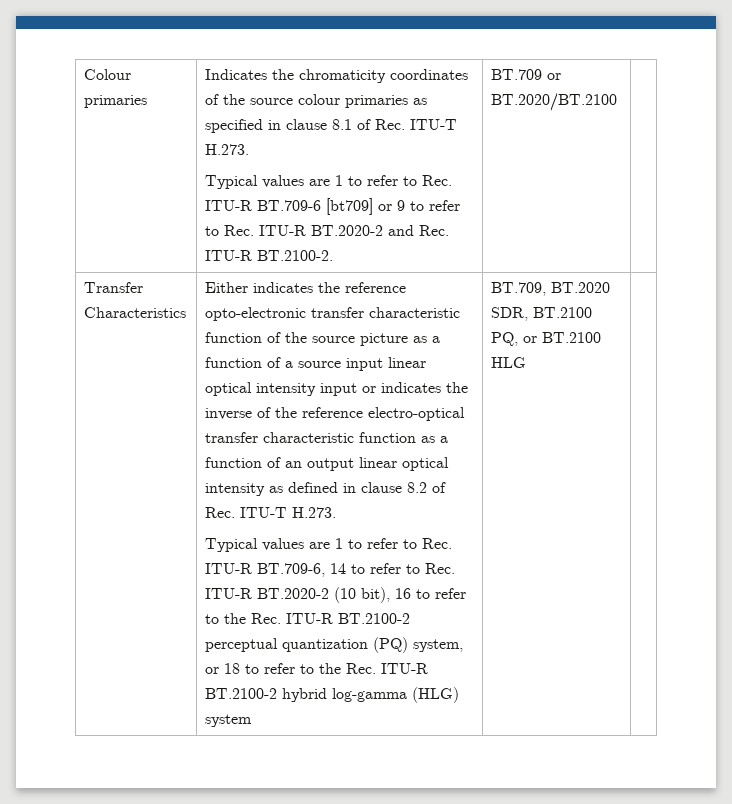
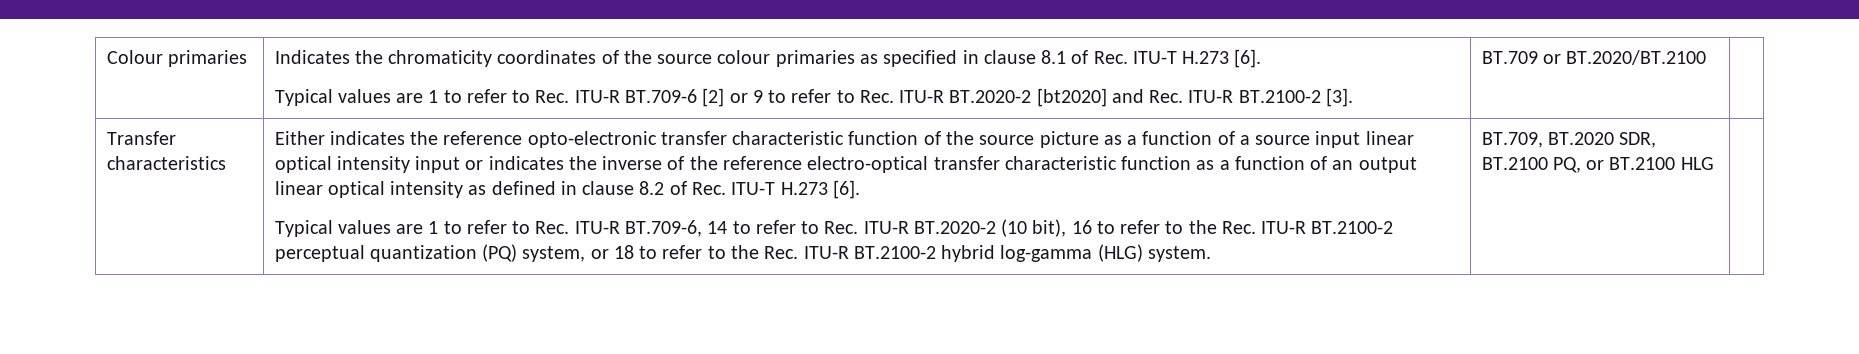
[204,144,249,155] H.273. -> [1182,49,1262,68] H.273 [6].
[325,198,373,215] [bt709] -> [702,88,725,107] [2]
(383, 230) none -> [1036,88,1107,107] [bt2020]
[256,250,333,261] BT.2100-2. -> [1238,88,1353,107] BT.2100-2 [3].
[83,307,186,318] Characteristics -> [106,156,226,170] characteristics
[291,507,336,518] H.273. -> [780,180,860,199] H.273 [6].
[204,714,252,727] system -> [1147,246,1211,262] system.

